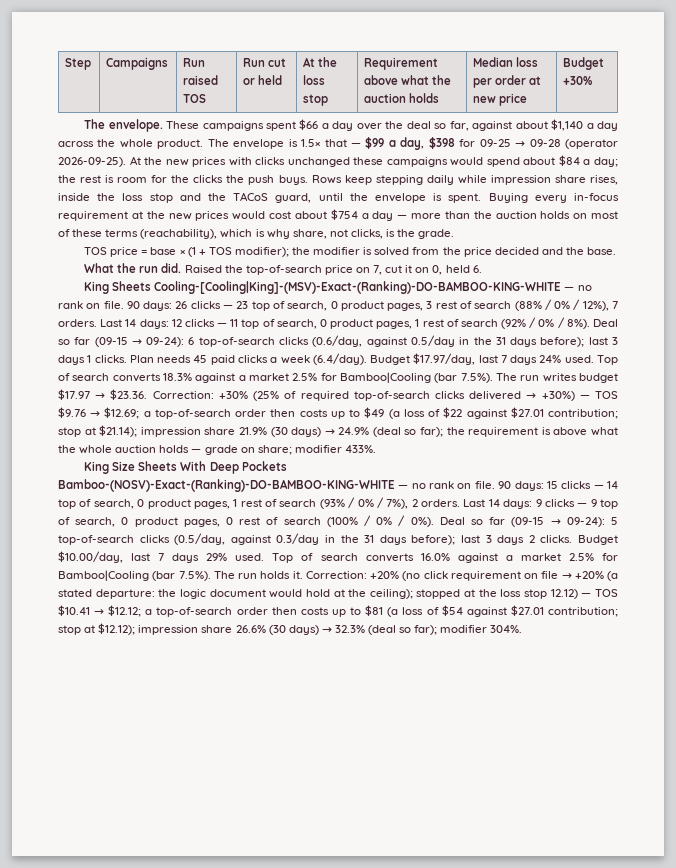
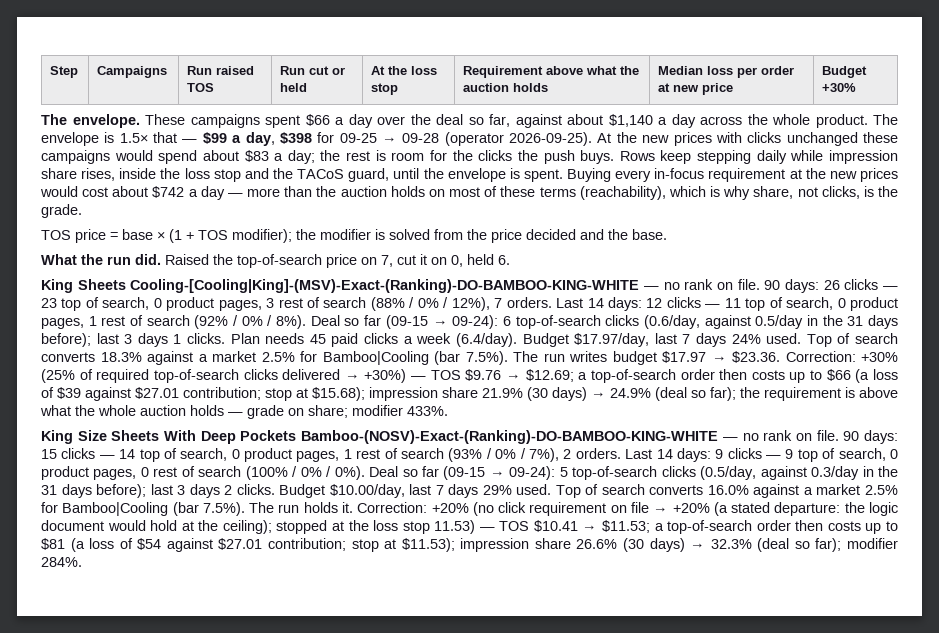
[558,155,580,166] $84 -> [244,150,269,162] $83
[330,209,358,220] $754 -> [152,186,185,198] $742
[364,407,619,419] [58,425,138,437] $49 (a loss of $22 against $27.01 contribution; stop at $21.14); -> [826,369,898,383] [41,387,365,401] $66 (a loss of $39 against $27.01 contribution; stop at $15.68);
[550,589,578,599] 12.12) -> [434,520,476,534] 11.53)
[108,605,142,617] $12.12; -> [602,520,651,533] $11.53;
[98,623,136,635] $12.12); -> [401,538,455,552] $11.53);
[490,625,523,633] 304%. -> [41,557,82,567] 284%.

